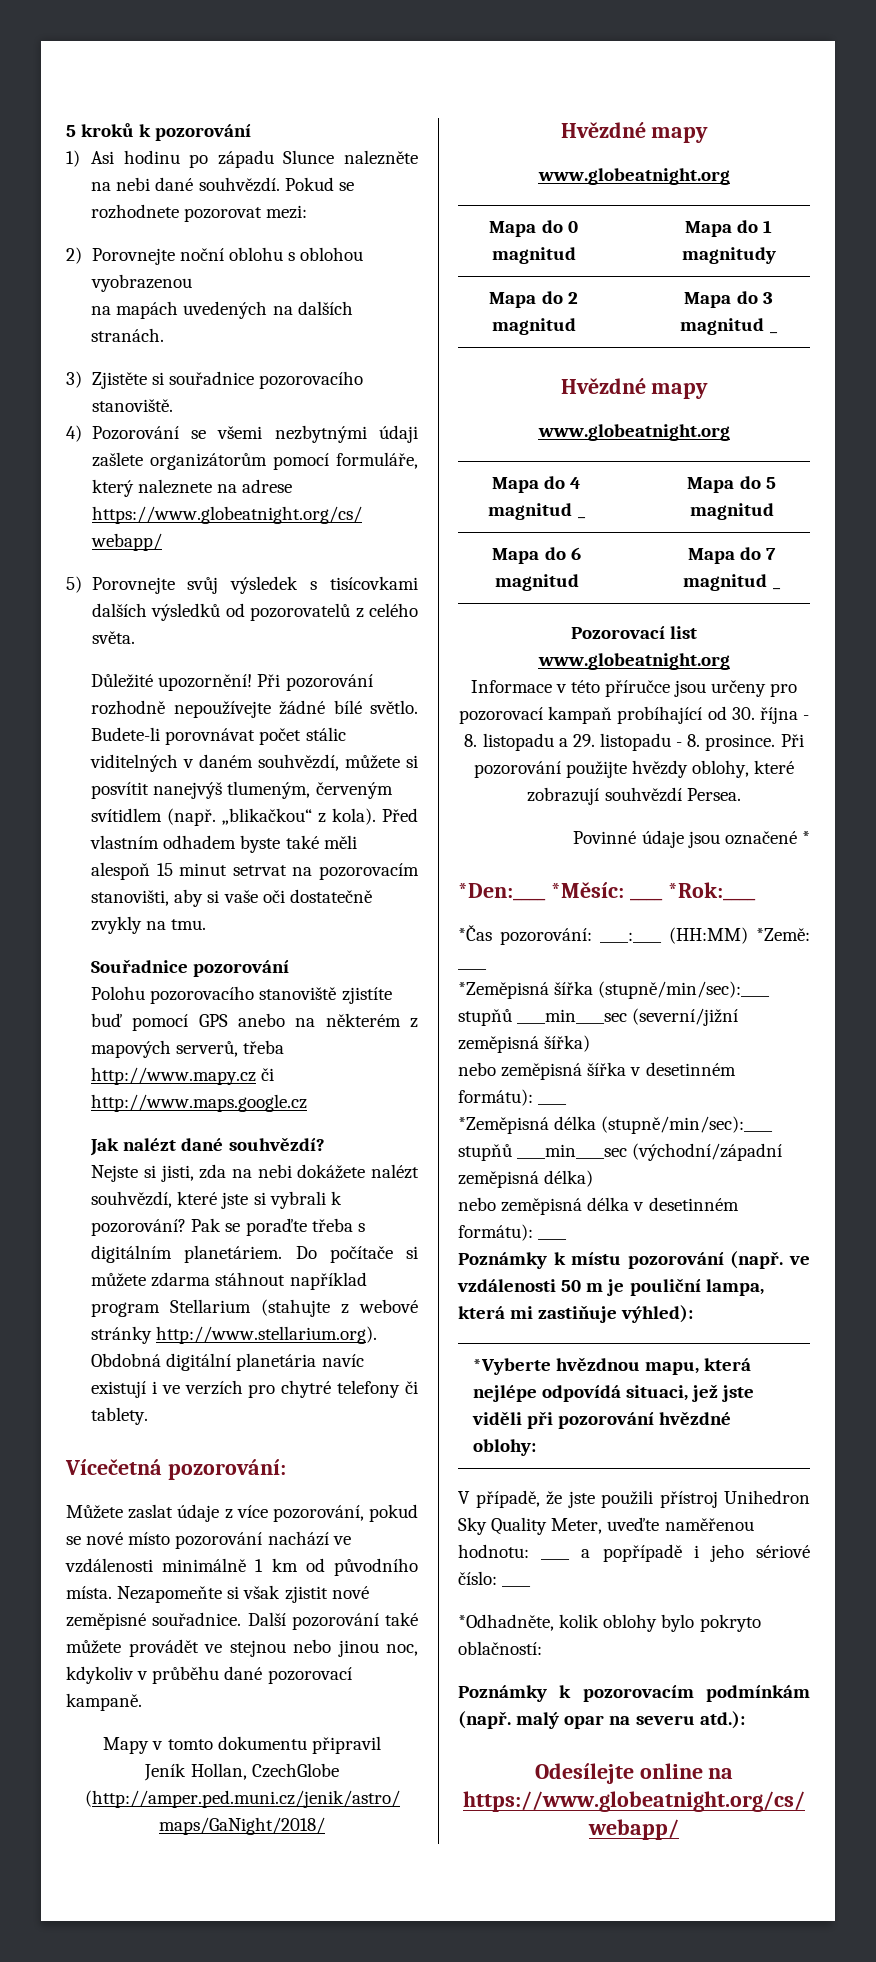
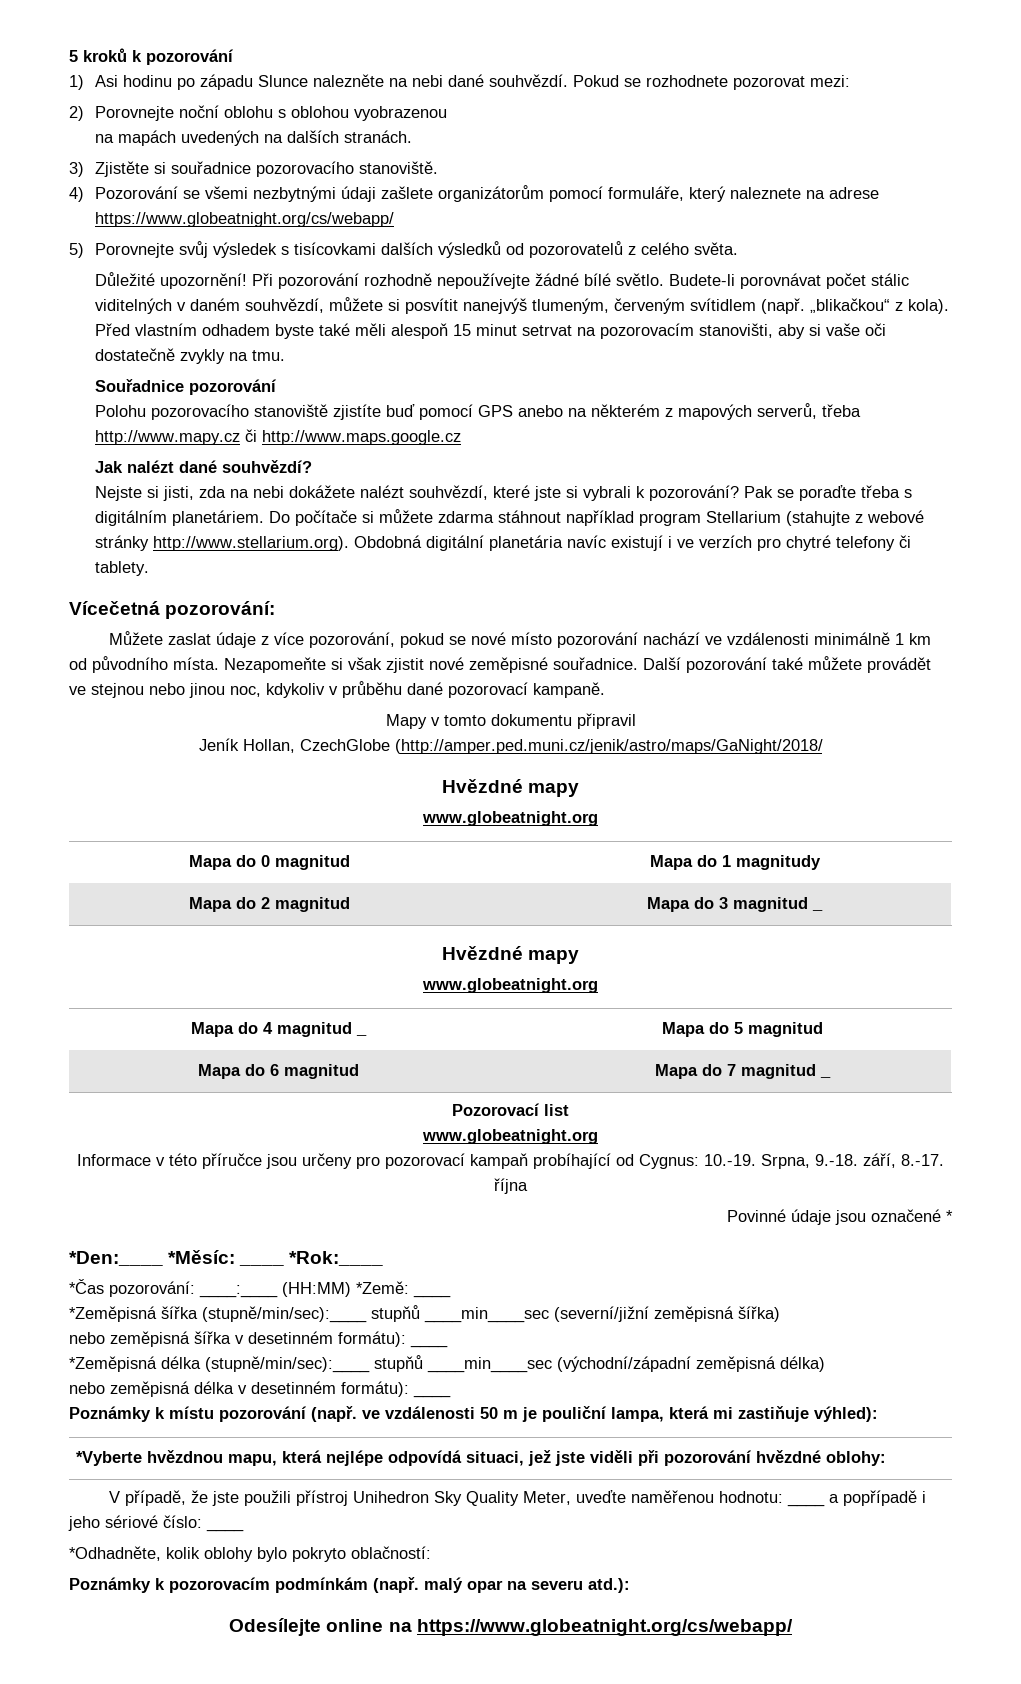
[731,707,809,724] [464,733,804,751] [473,760,795,778] [527,787,741,805] 30. října - 8. listopadu a 29. listopadu - 8. prosince. Při pozorování použijte hvězdy oblohy, které zobrazují souhvězdí Persea. -> [639,1153,944,1169] [494,1178,528,1194] Cygnus: 10.-19. Srpna, 9.-18. září, 8.-17. října

